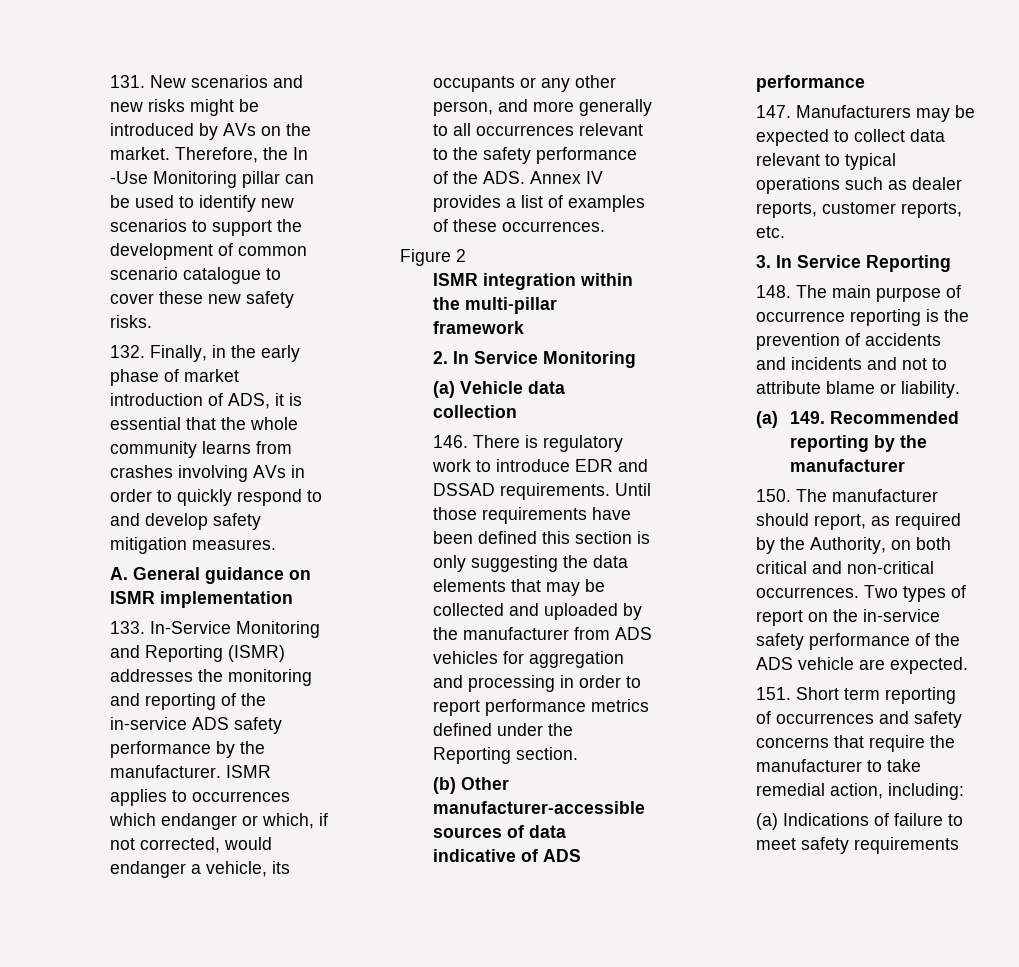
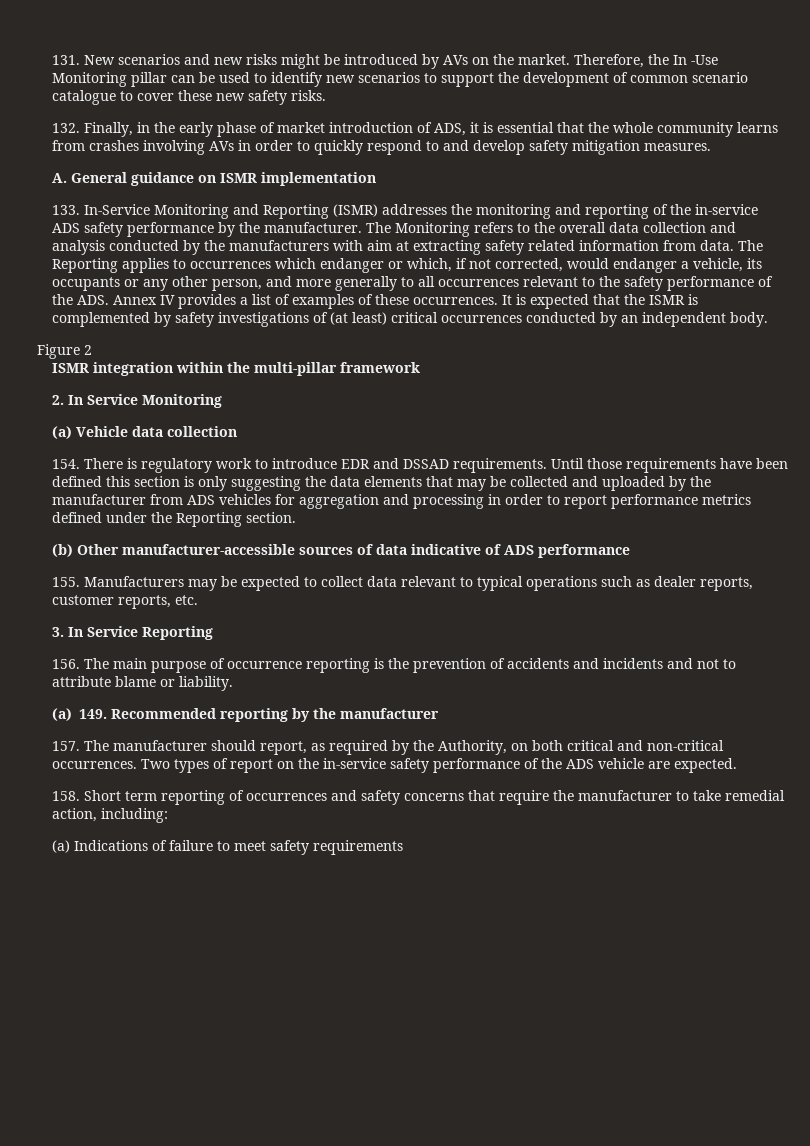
[226,765,272,778] ISMR -> [366,222,737,237] [52,240,764,255] [52,258,119,273] The Monitoring refers to the overall data collection and analysis conducted by the manufacturers with aim at extracting safety related information from data. The Reporting
(606, 226) none -> [502,294,699,309] [52,312,769,327] It is expected that the ISMR is complemented by safety investigations of (at least) critical occurrences conducted by an independent body.
[433,435,469,448] 146. -> [52,459,81,469] 154.
[756,105,792,118] 147. -> [52,577,81,587] 155.
[756,285,792,298] 148. -> [52,659,81,669] 156.
[756,489,792,502] 150. -> [52,741,81,751] 157.
[756,687,792,700] 151. -> [52,791,81,801] 158.

